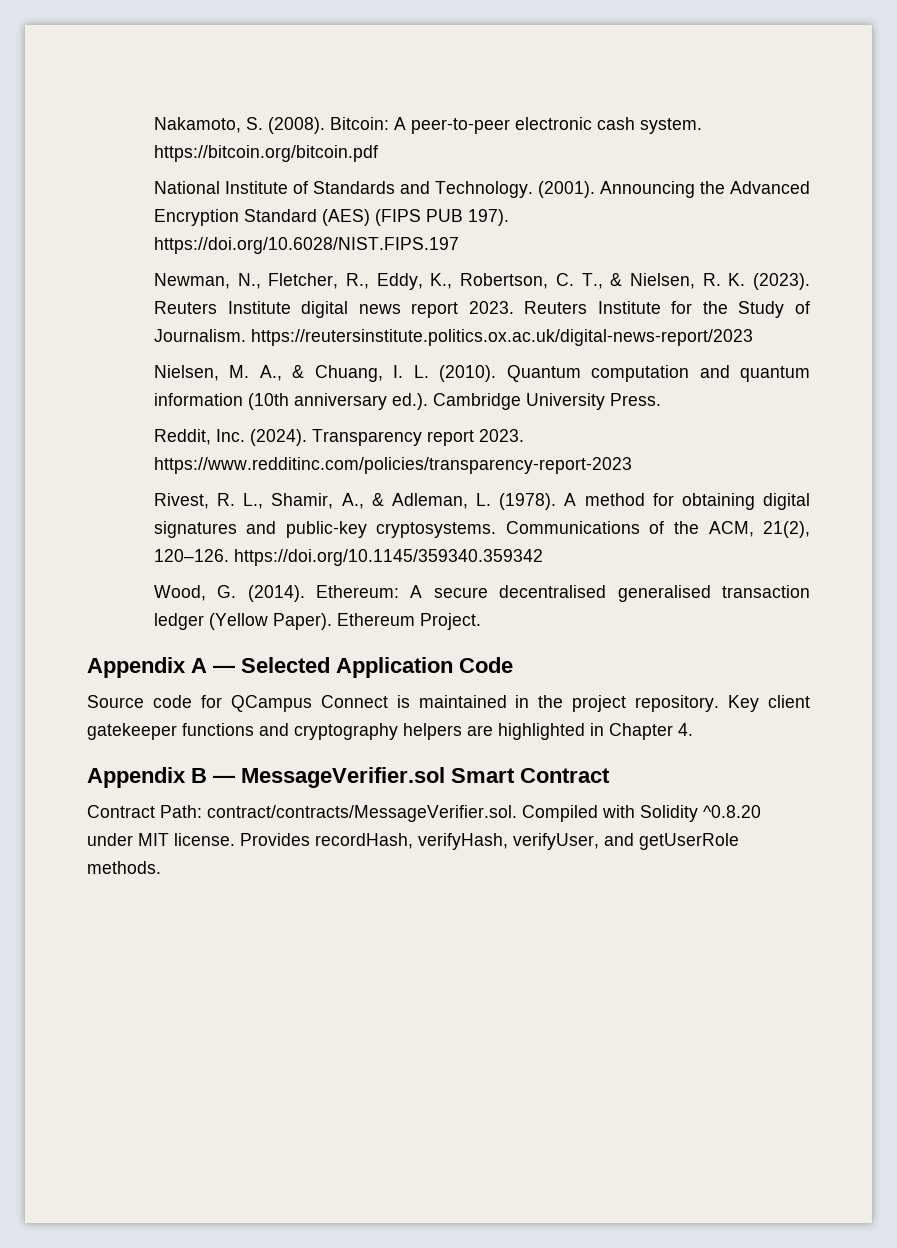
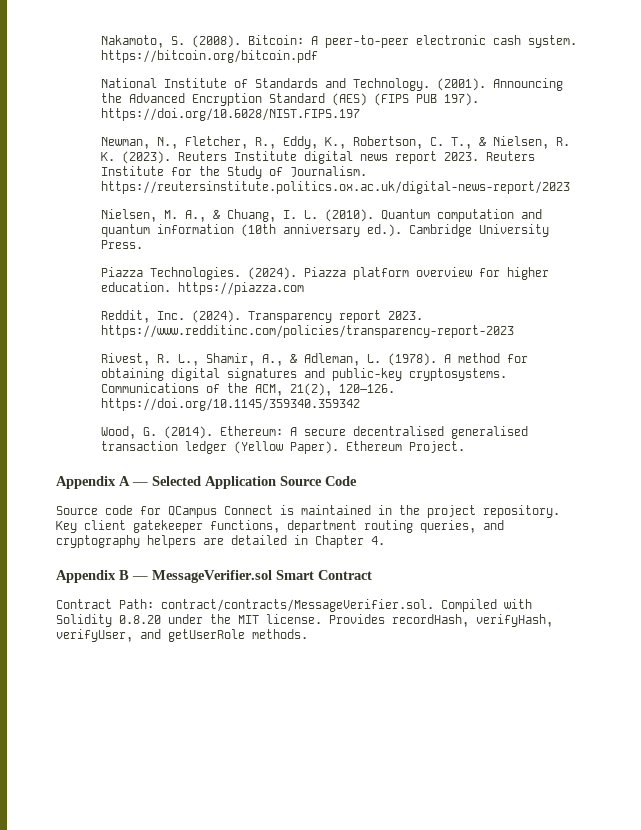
(661, 399) none -> [101,267,550,280] [101,282,305,295] // Piazza Technologies. (2024). Piazza platform overview for higher education. https://piazza.com
(453, 667) none -> [280,476,322,486] Source
[182,723,254,736] functions -> [210,520,476,533] functions, department routing queries,
[498,723,585,740] highlighted -> [231,535,287,545] detailed
[703,805,761,818] [87,833,133,846] ^0.8.20 under -> [119,614,231,624] 0.8.20 under the

